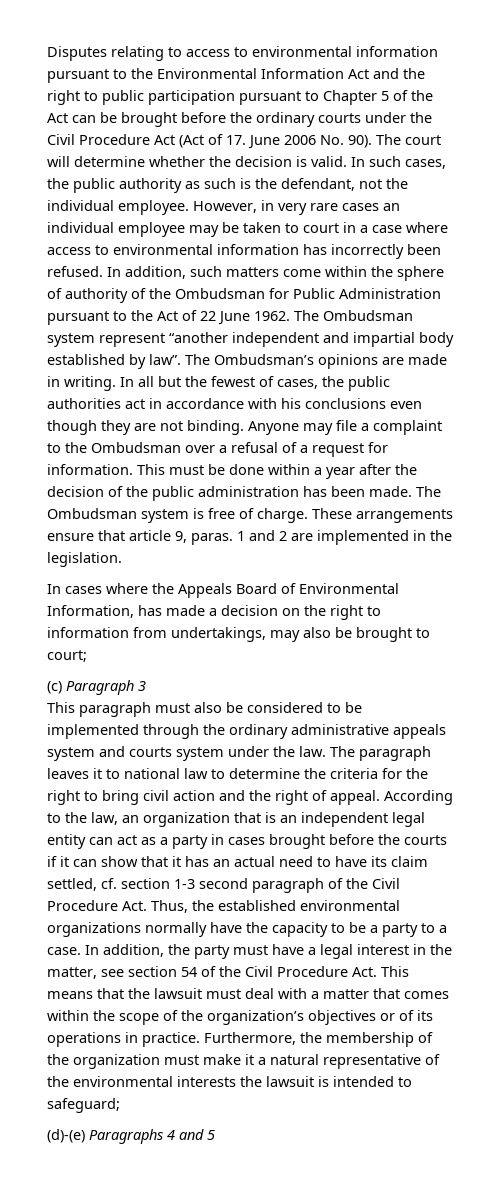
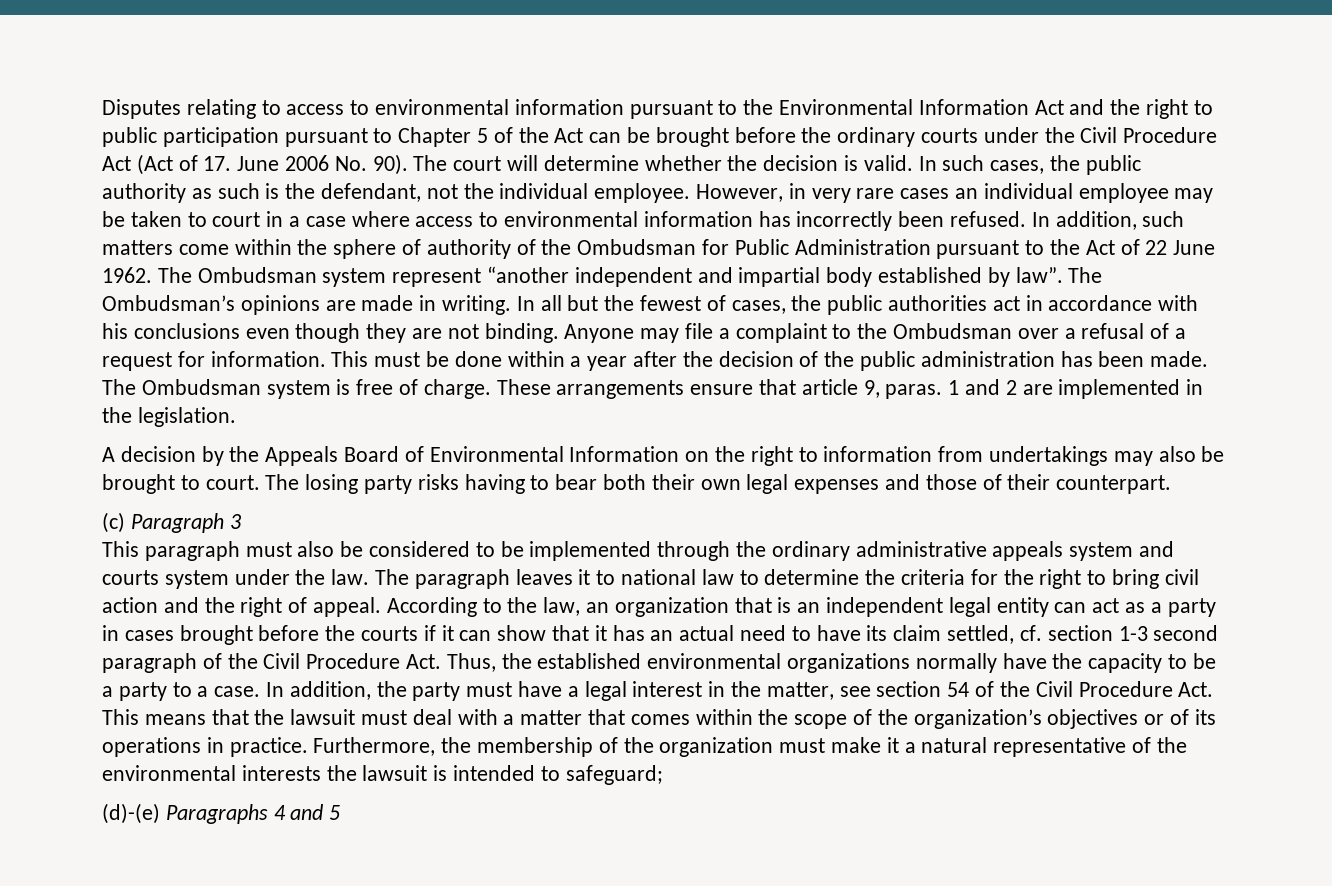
[47,583,148,594] In cases where -> [102,446,224,466] A decision by
[47,605,278,618] Information, has made a decision -> [569,446,680,462] Information
[171,627,266,642] undertakings, -> [989,446,1109,466] undertakings
[47,650,87,662] court; -> [205,474,1172,494] court. The losing party risks having to bear both their own legal expenses and those of their counterpart.

